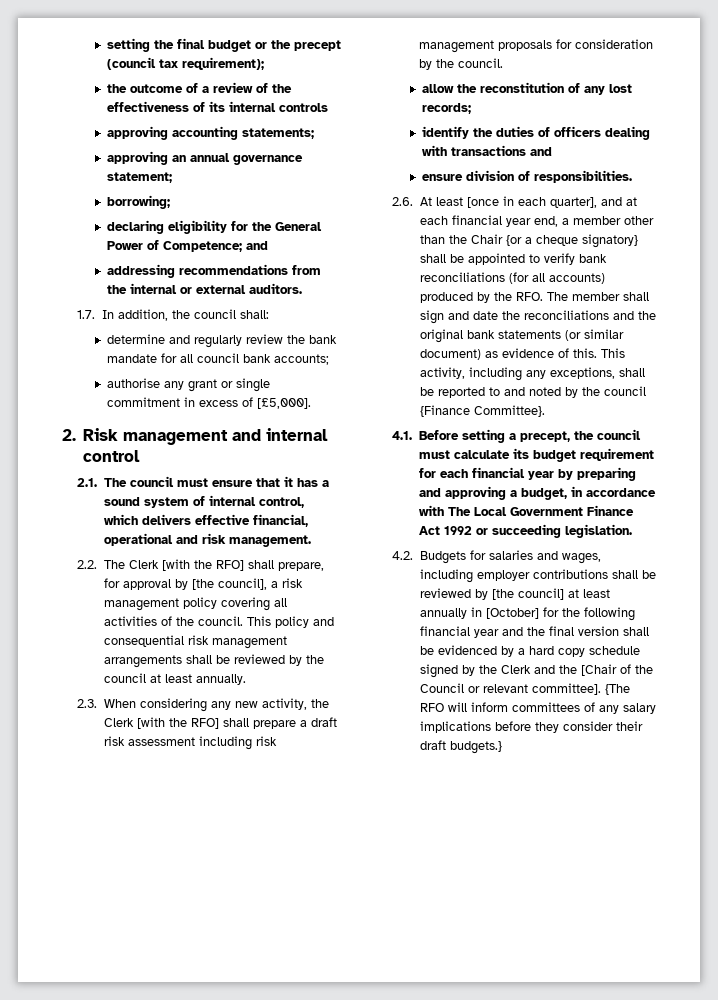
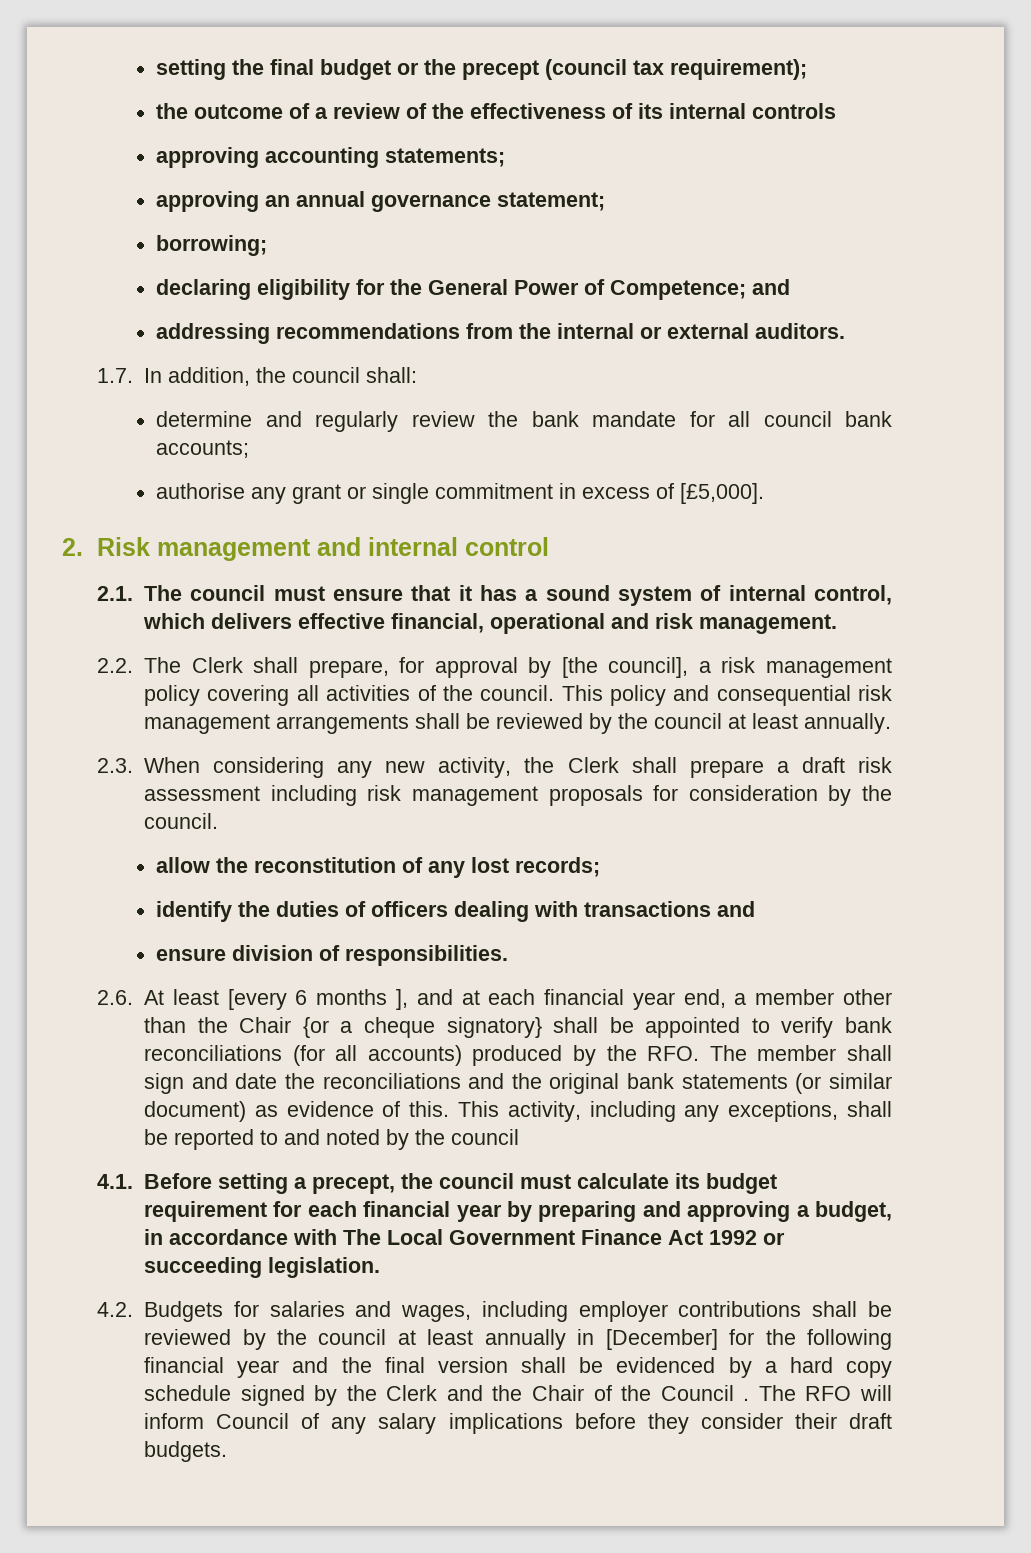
[161,559,244,571] [with the RFO] -> (243, 665) none
[136,717,219,729] [with the RFO] -> (619, 765) none
[466,196,597,208] [once in each quarter], -> [227,989,408,1010] [every 6 months ],
[419,405,545,417] {Finance Committee}. -> (520, 1137) none
[491,588,564,600] [the council] -> [276,1329,387,1345] the council
[485,608,539,619] [October] -> [605,1329,718,1350] [December]
[580,664,617,676] [Chair -> [532,1385,585,1401] Chair
[467,683,630,695] or relevant committee]. {The -> [743,1385,796,1401] . The
[511,702,580,712] committees -> [216,1413,290,1429] Council
[449,741,502,754] budgets.} -> [144,1441,228,1462] budgets.

